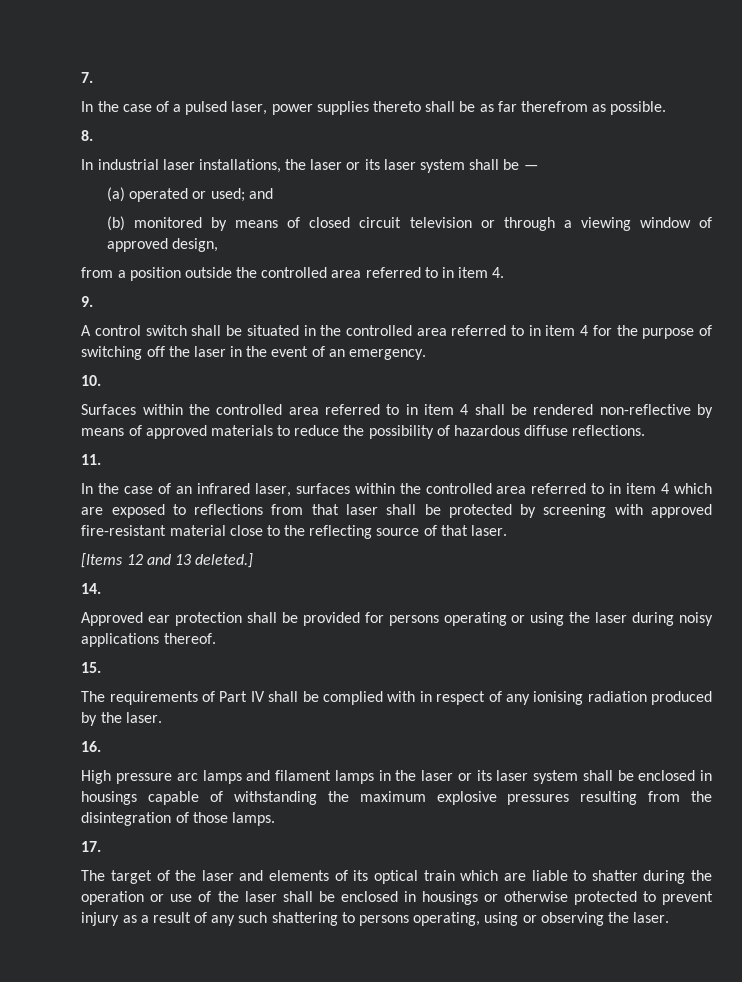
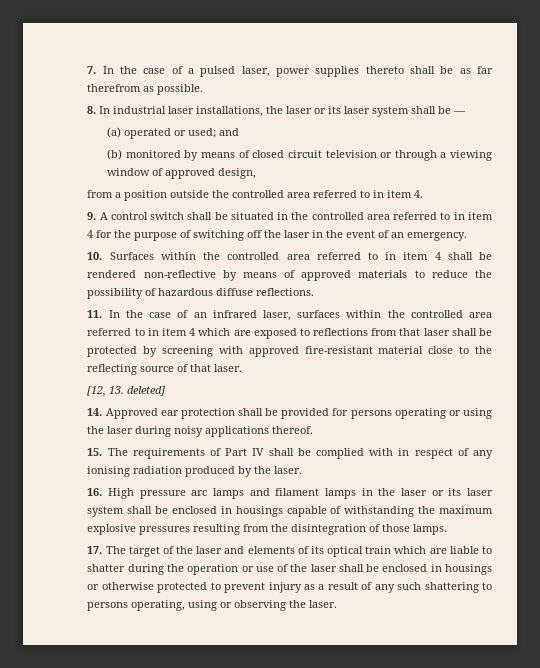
(94, 77) // -> (97, 70) none
(94, 135) // -> (97, 110) none
(94, 301) // -> (97, 216) none
(102, 380) // -> (103, 256) none
(102, 459) // -> (103, 314) none
[81,553,254,568] [Items 12 and 13 deleted.] -> [87,386,166,397] [12, 13. deleted]
(102, 588) // -> (103, 412) none
(102, 667) // -> (103, 452) none
(102, 746) // -> (103, 492) none
(102, 846) // -> (103, 550) none

